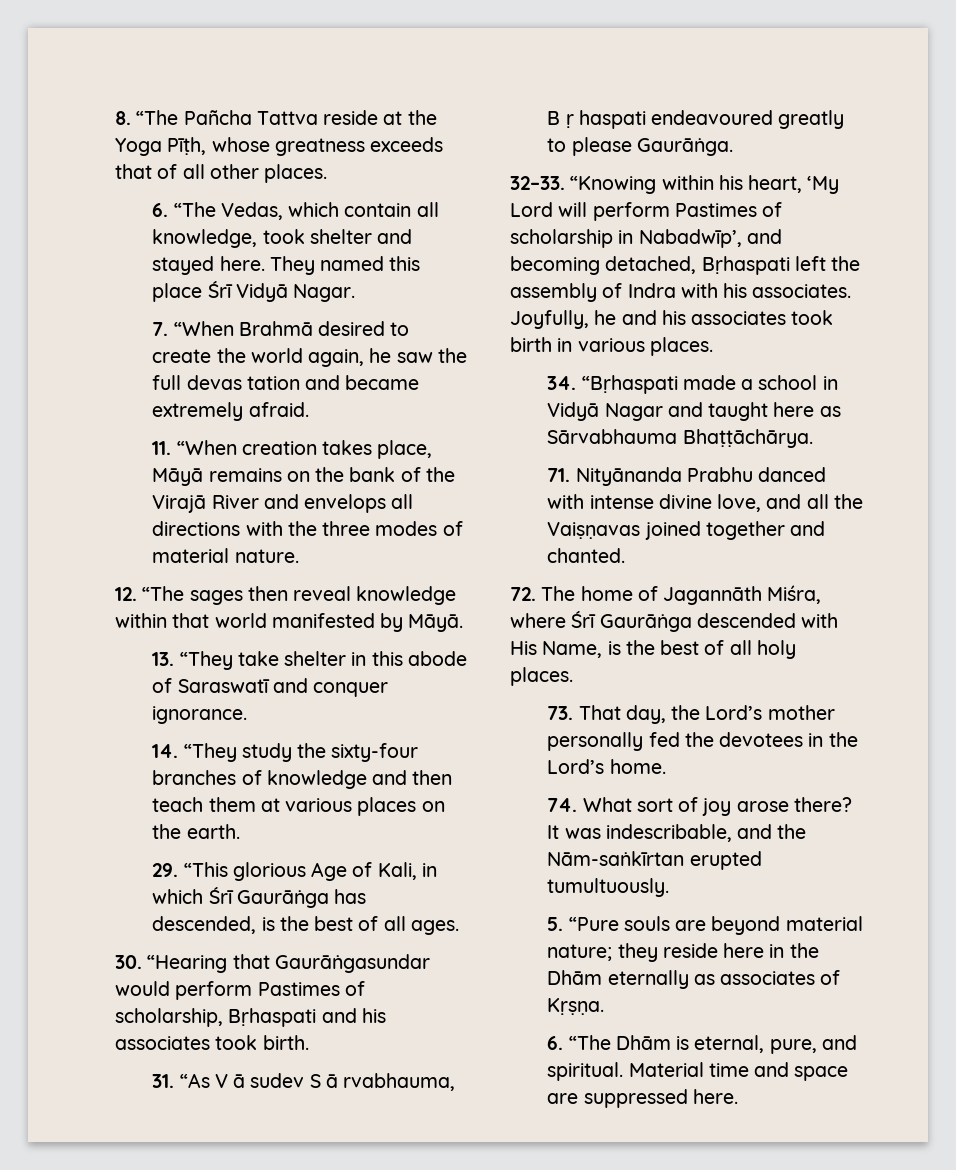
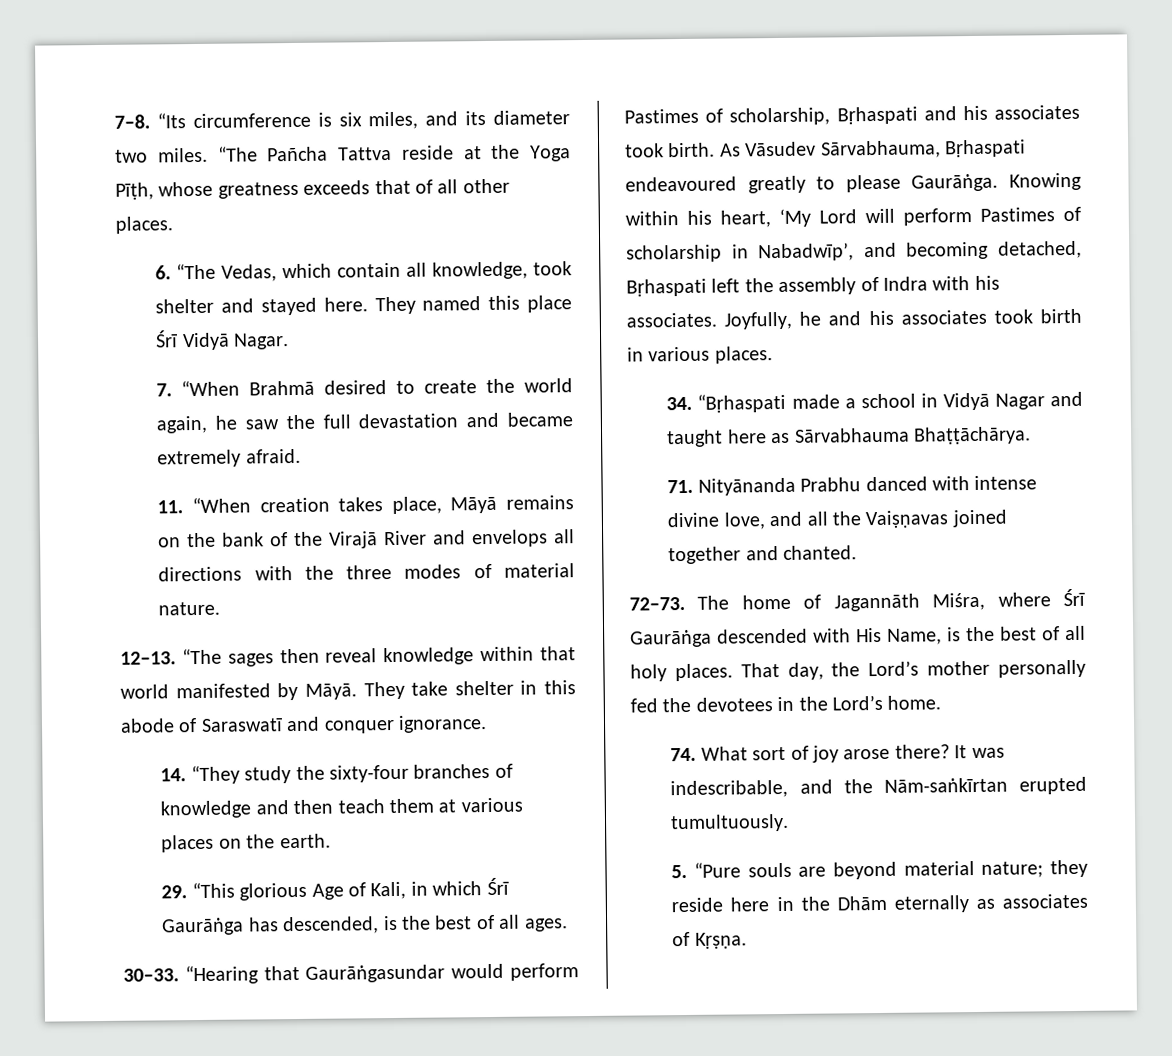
[115,111,131,125] 8. -> [114,110,570,130] [115,147,208,163] 7–8. “Its circumference is six miles, and its diameter two miles.
[186,375,300,390] devas tation -> [358,413,459,429] devastation
[115,587,137,601] 12. -> [120,651,176,665] 12–13.
[152,651,233,670] // 13. “They -> [363,681,405,700] They
[115,955,142,969] 30. -> [123,968,179,982] 30–33.
[152,1073,456,1091] [547,110,646,129] // 31. “As V ā sudev S ā rvabhauma, B ṛ haspati -> [719,139,1026,159] As Vāsudev Sārvabhauma, Bṛhaspati
[510,176,657,194] // 32–33. “Knowing -> [1009,172,1082,191] Knowing
[510,587,536,601] 72. -> [629,596,685,611] 72–73.
[547,706,574,720] // 73. -> (733, 672) none
[547,1035,857,1054] [547,1062,849,1081] [547,1089,738,1108] // 6. “The Dhām is eternal, pure, and spiritual. Material time and space are suppressed here. -> (747, 940) none

